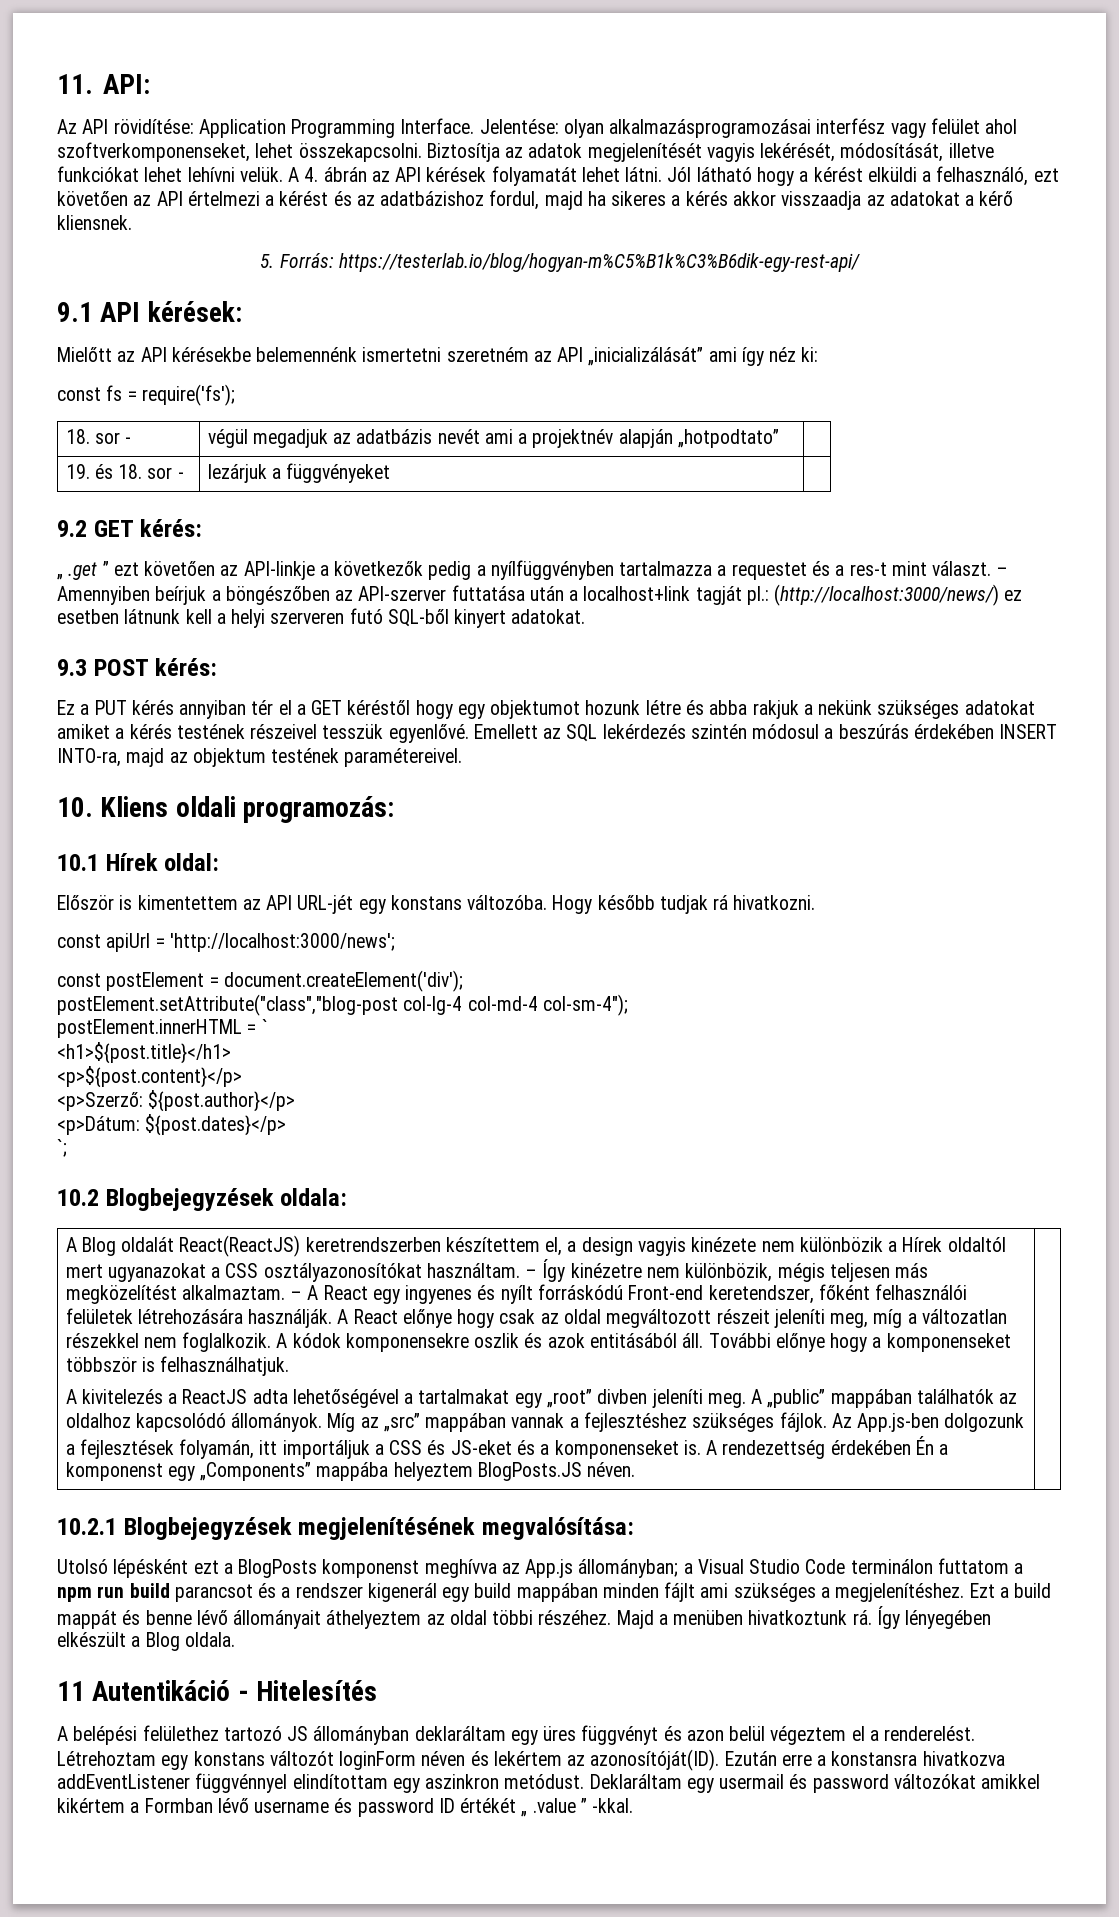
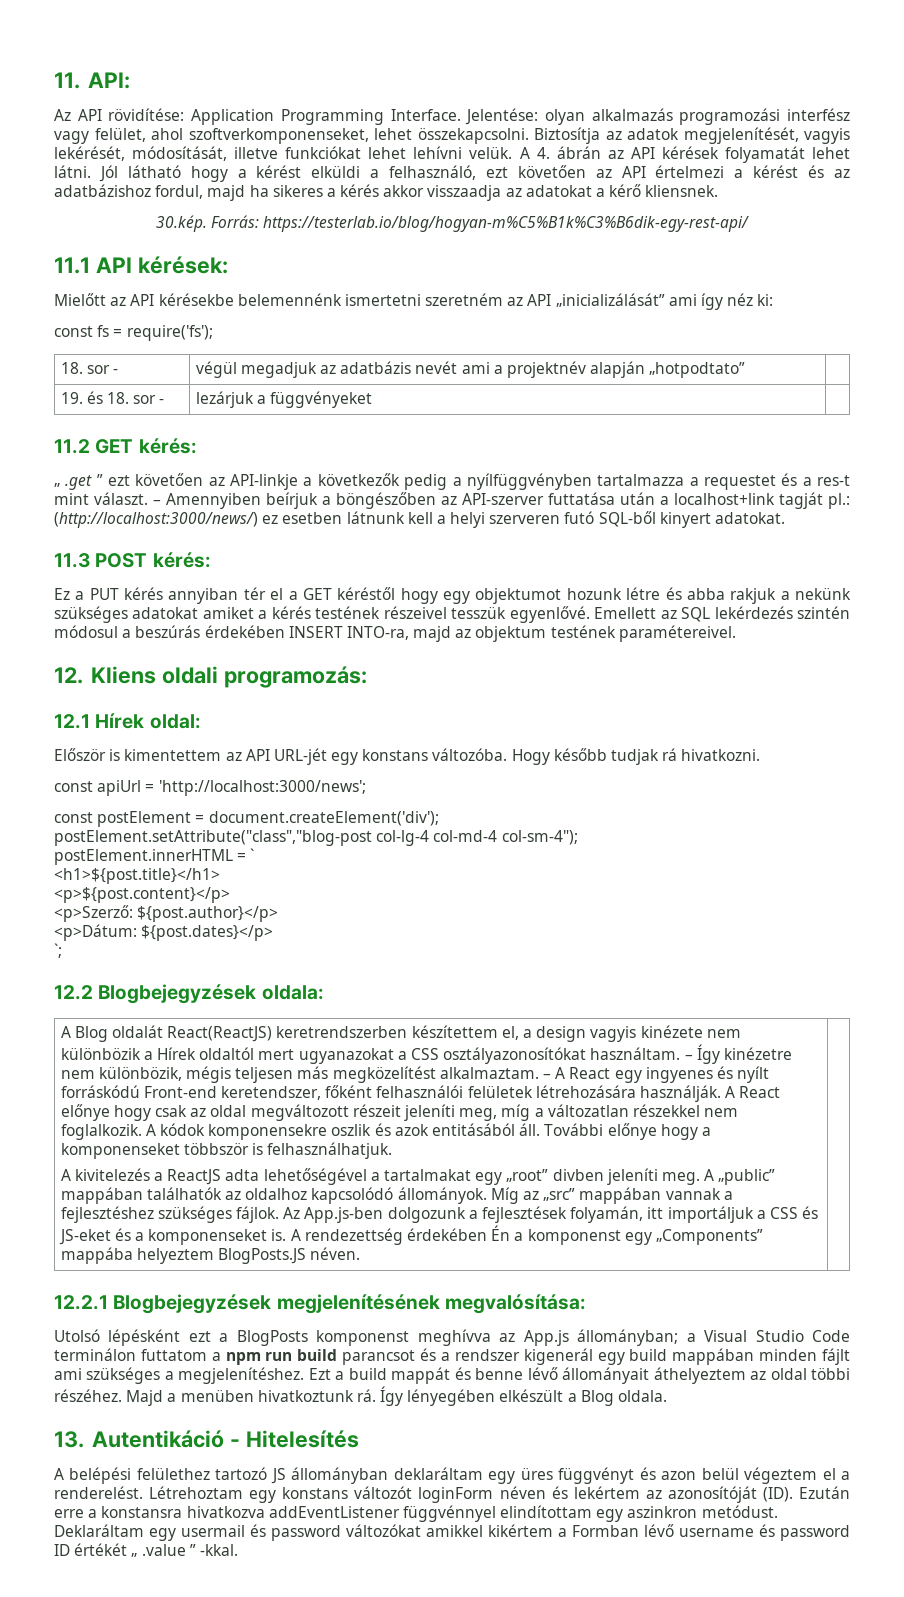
[609,119,812,138] alkalmazásprogramozásai -> [591,108,781,125] alkalmazás programozási
[930,118,980,134] felület -> [94,128,146,142] felület,
[587,143,702,162] megjelenítését -> [683,127,799,144] megjelenítését,
[260,254,275,268] 5. -> [155,215,207,232] 30.kép.
[57,302,93,322] 9.1 -> [54,257,90,274] 11.1
[57,520,87,537] 9.2 -> [54,439,90,454] 11.2
[57,659,87,676] 9.3 -> [54,553,90,568] 11.3
[57,797,93,817] 10. -> [54,667,83,684] 12.
[57,854,99,871] 10.1 -> [54,714,90,729] 12.1
[57,1189,99,1206] 10.2 -> [54,985,93,1000] 12.2
[57,1518,117,1535] 10.2.1 -> [54,1295,108,1310] 12.2.1
[57,1681,85,1701] 11 -> [54,1431,84,1448] 13.
[590,1749,720,1771] azonosítóját(ID). -> [667,1486,793,1503] azonosítóját (ID).

